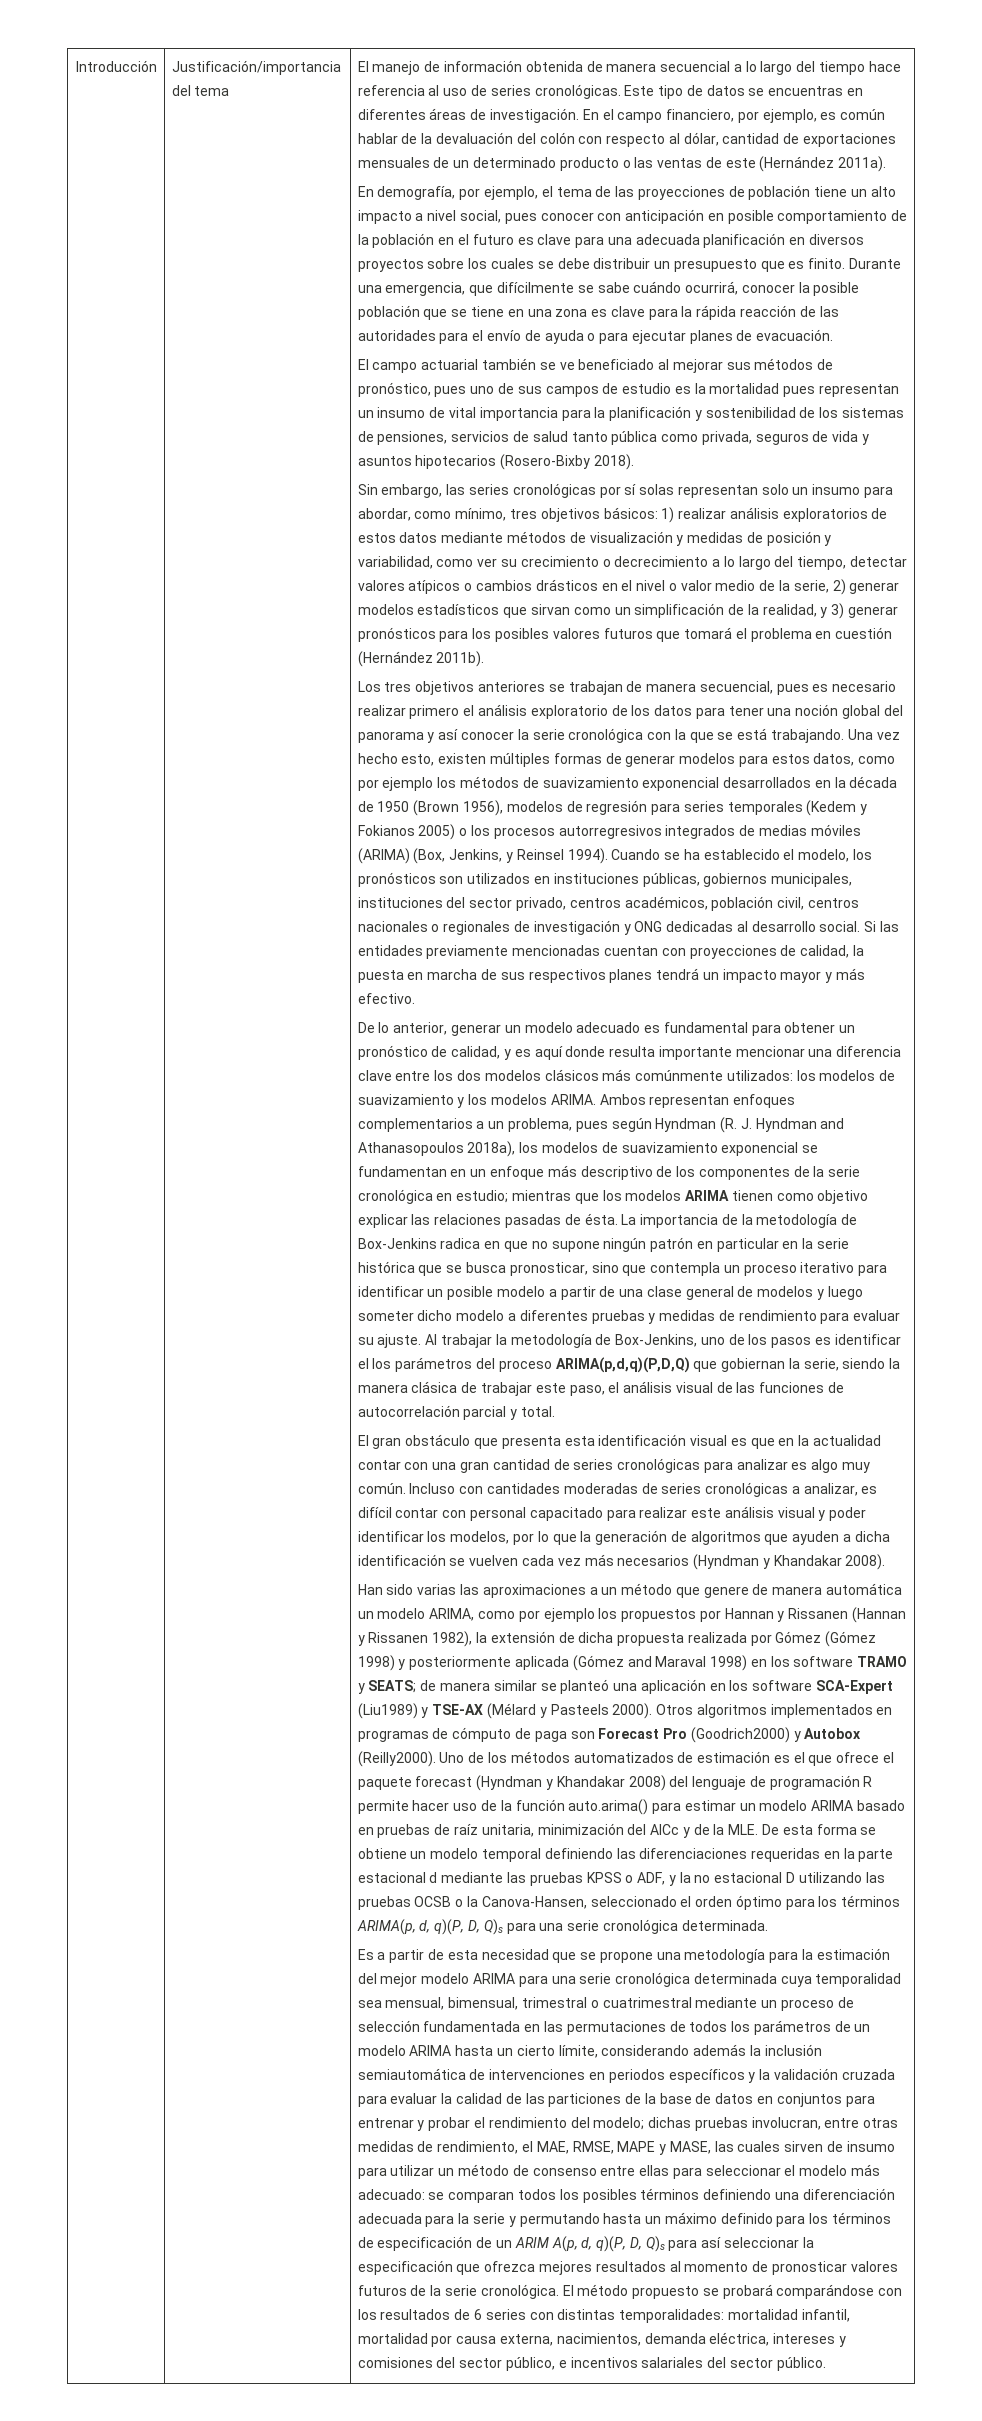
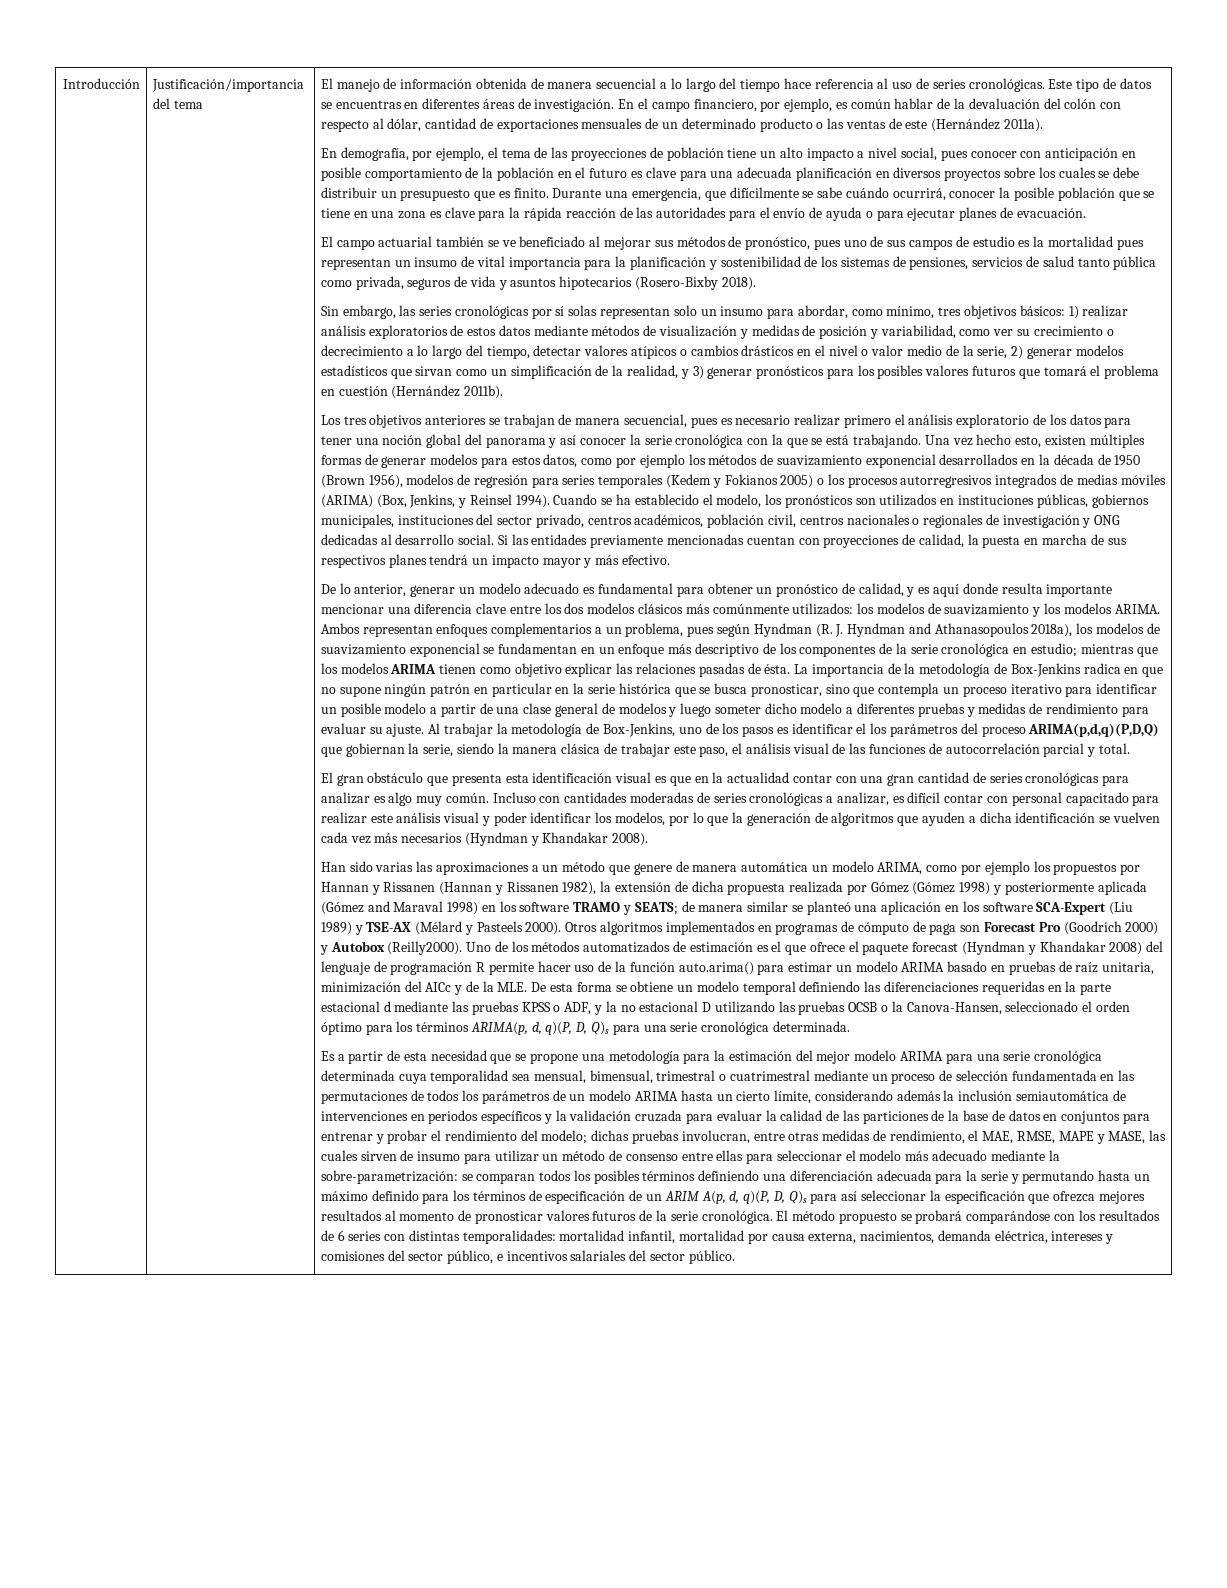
[357,1703,418,1719] (Liu1989) -> [1109,902,1134,915] [320,922,352,935] (Liu 1989)
[690,1727,790,1743] (Goodrich2000) -> [1063,921,1159,935] (Goodrich 2000)
[357,2189,425,2200] adecuado: -> [932,1150,1060,1161] [320,1170,458,1184] adecuado mediante la sobre-parametrización:

